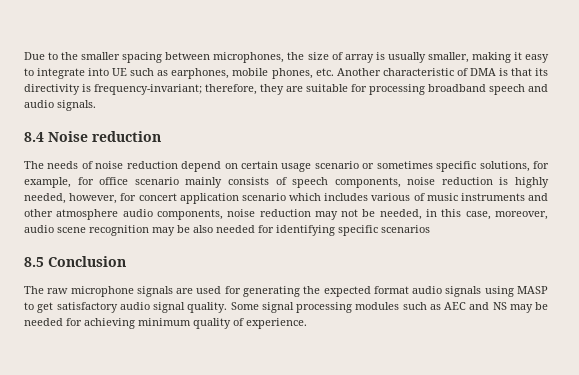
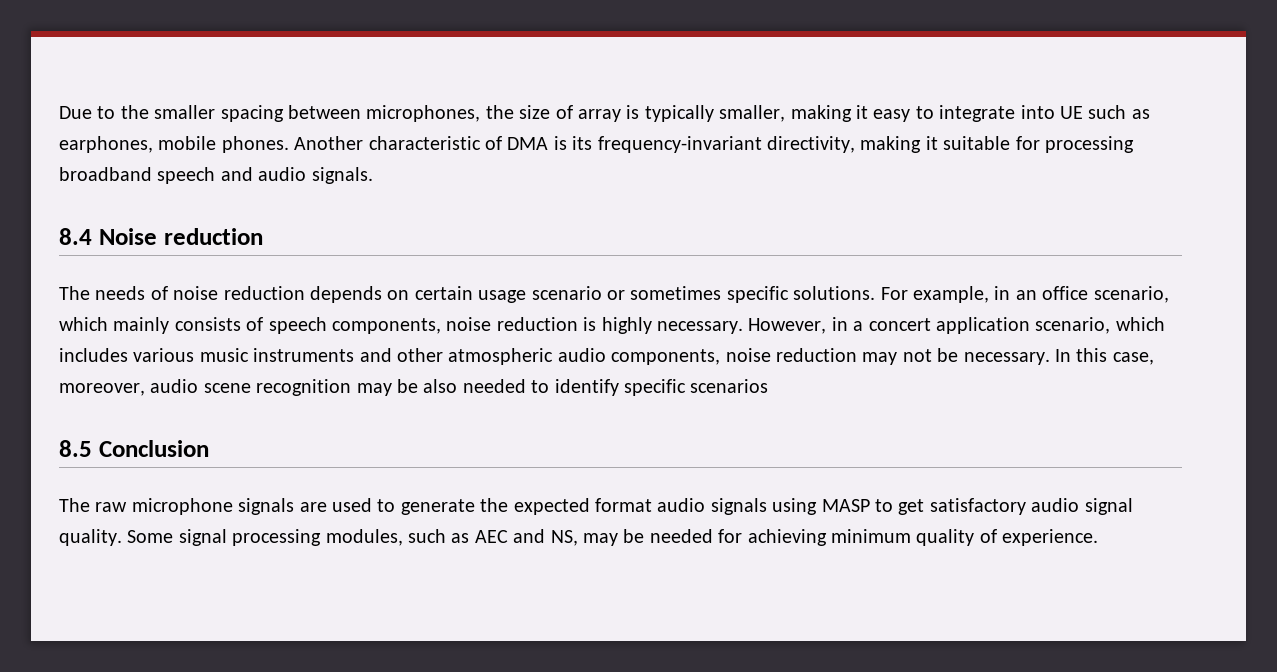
[387,52,426,63] usually -> [644,105,714,122] typically
[271,68,334,79] phones, etc. -> [221,136,289,153] phones.
[510,68,548,76] [24,84,303,95] that its directivity is frequency-invariant; therefore, they are -> [572,136,938,153] its frequency-invariant directivity, making it
[181,161,222,172] depend -> [310,286,382,303] depends
[479,161,549,172] [24,177,179,188] solutions, for example, for office scenario -> [793,286,1169,303] [59,317,108,331] solutions. For example, in an office scenario, which
[24,193,137,204] needed, however, for -> [656,317,864,334] necessary. However, in a
[241,193,286,201] scenario -> [1035,317,1111,334] scenario,
[413,193,425,201] of -> (195, 355) none
[56,209,119,220] atmosphere -> [448,348,554,365] atmospheric
[379,209,438,220] needed, in -> [963,349,1071,365] necessary. In
[258,225,335,236] for identifying -> [531,379,619,396] to identify
[224,286,300,297] for generating -> [377,499,475,515] to generate
[355,302,400,310] modules -> [325,529,403,546] modules,
[492,302,507,310] NS -> [550,530,578,546] NS,

